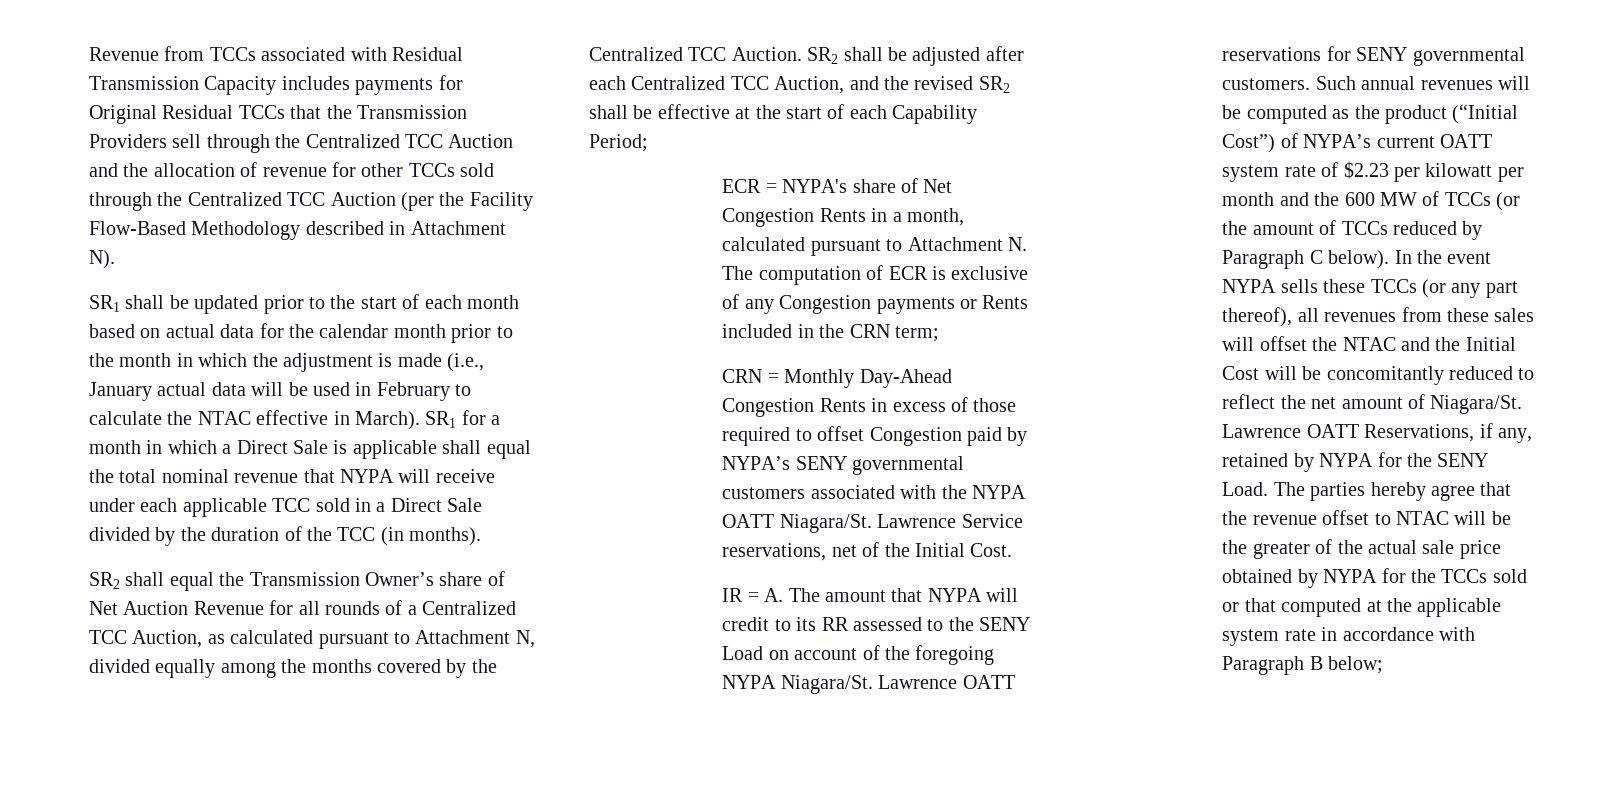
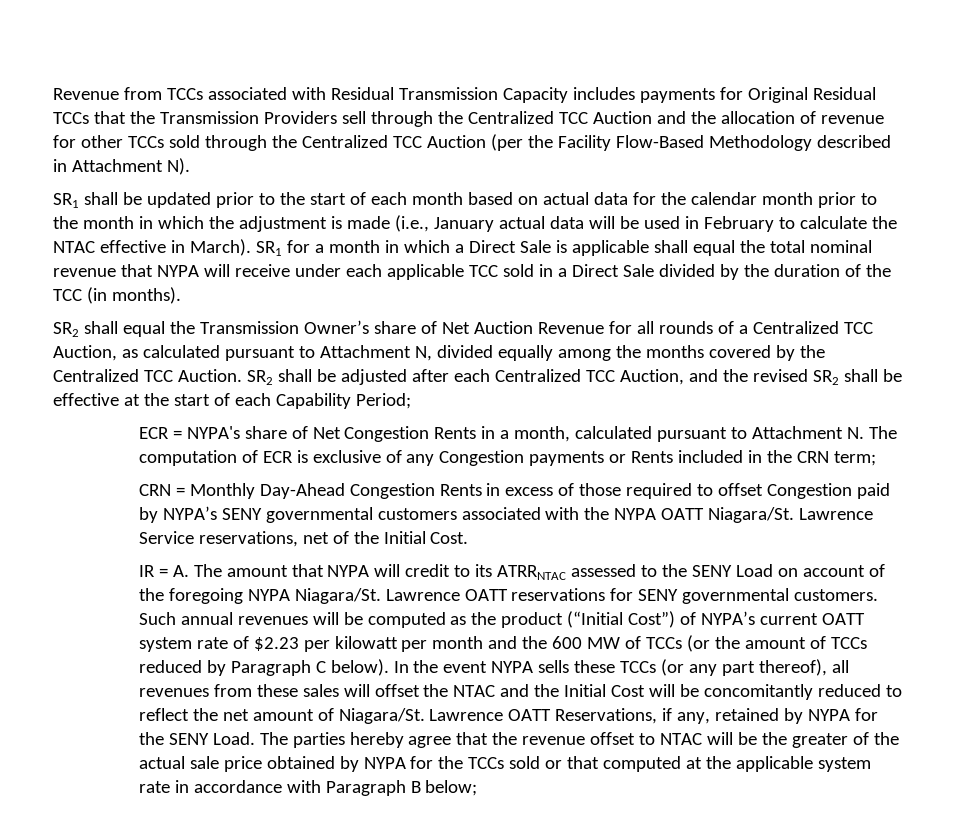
[821,617,849,631] RR -> [497,565,567,580] ATRRNTAC

